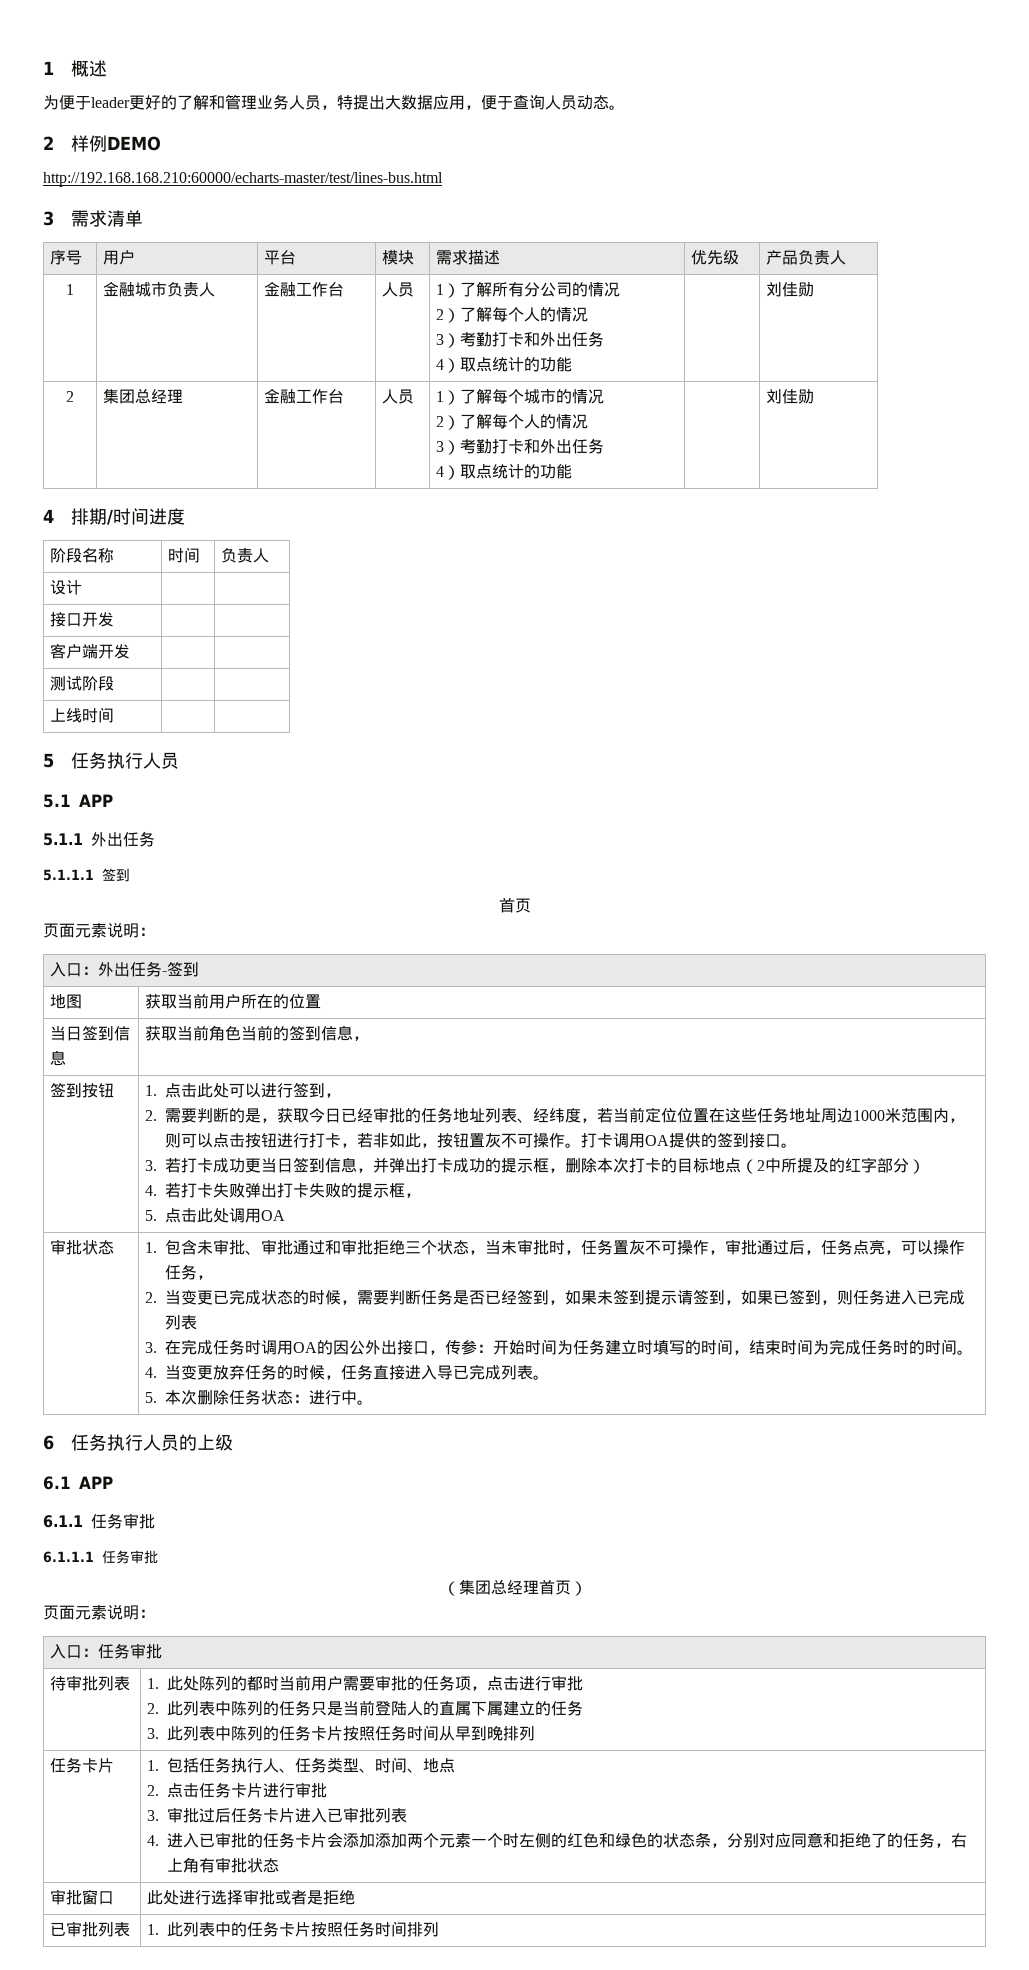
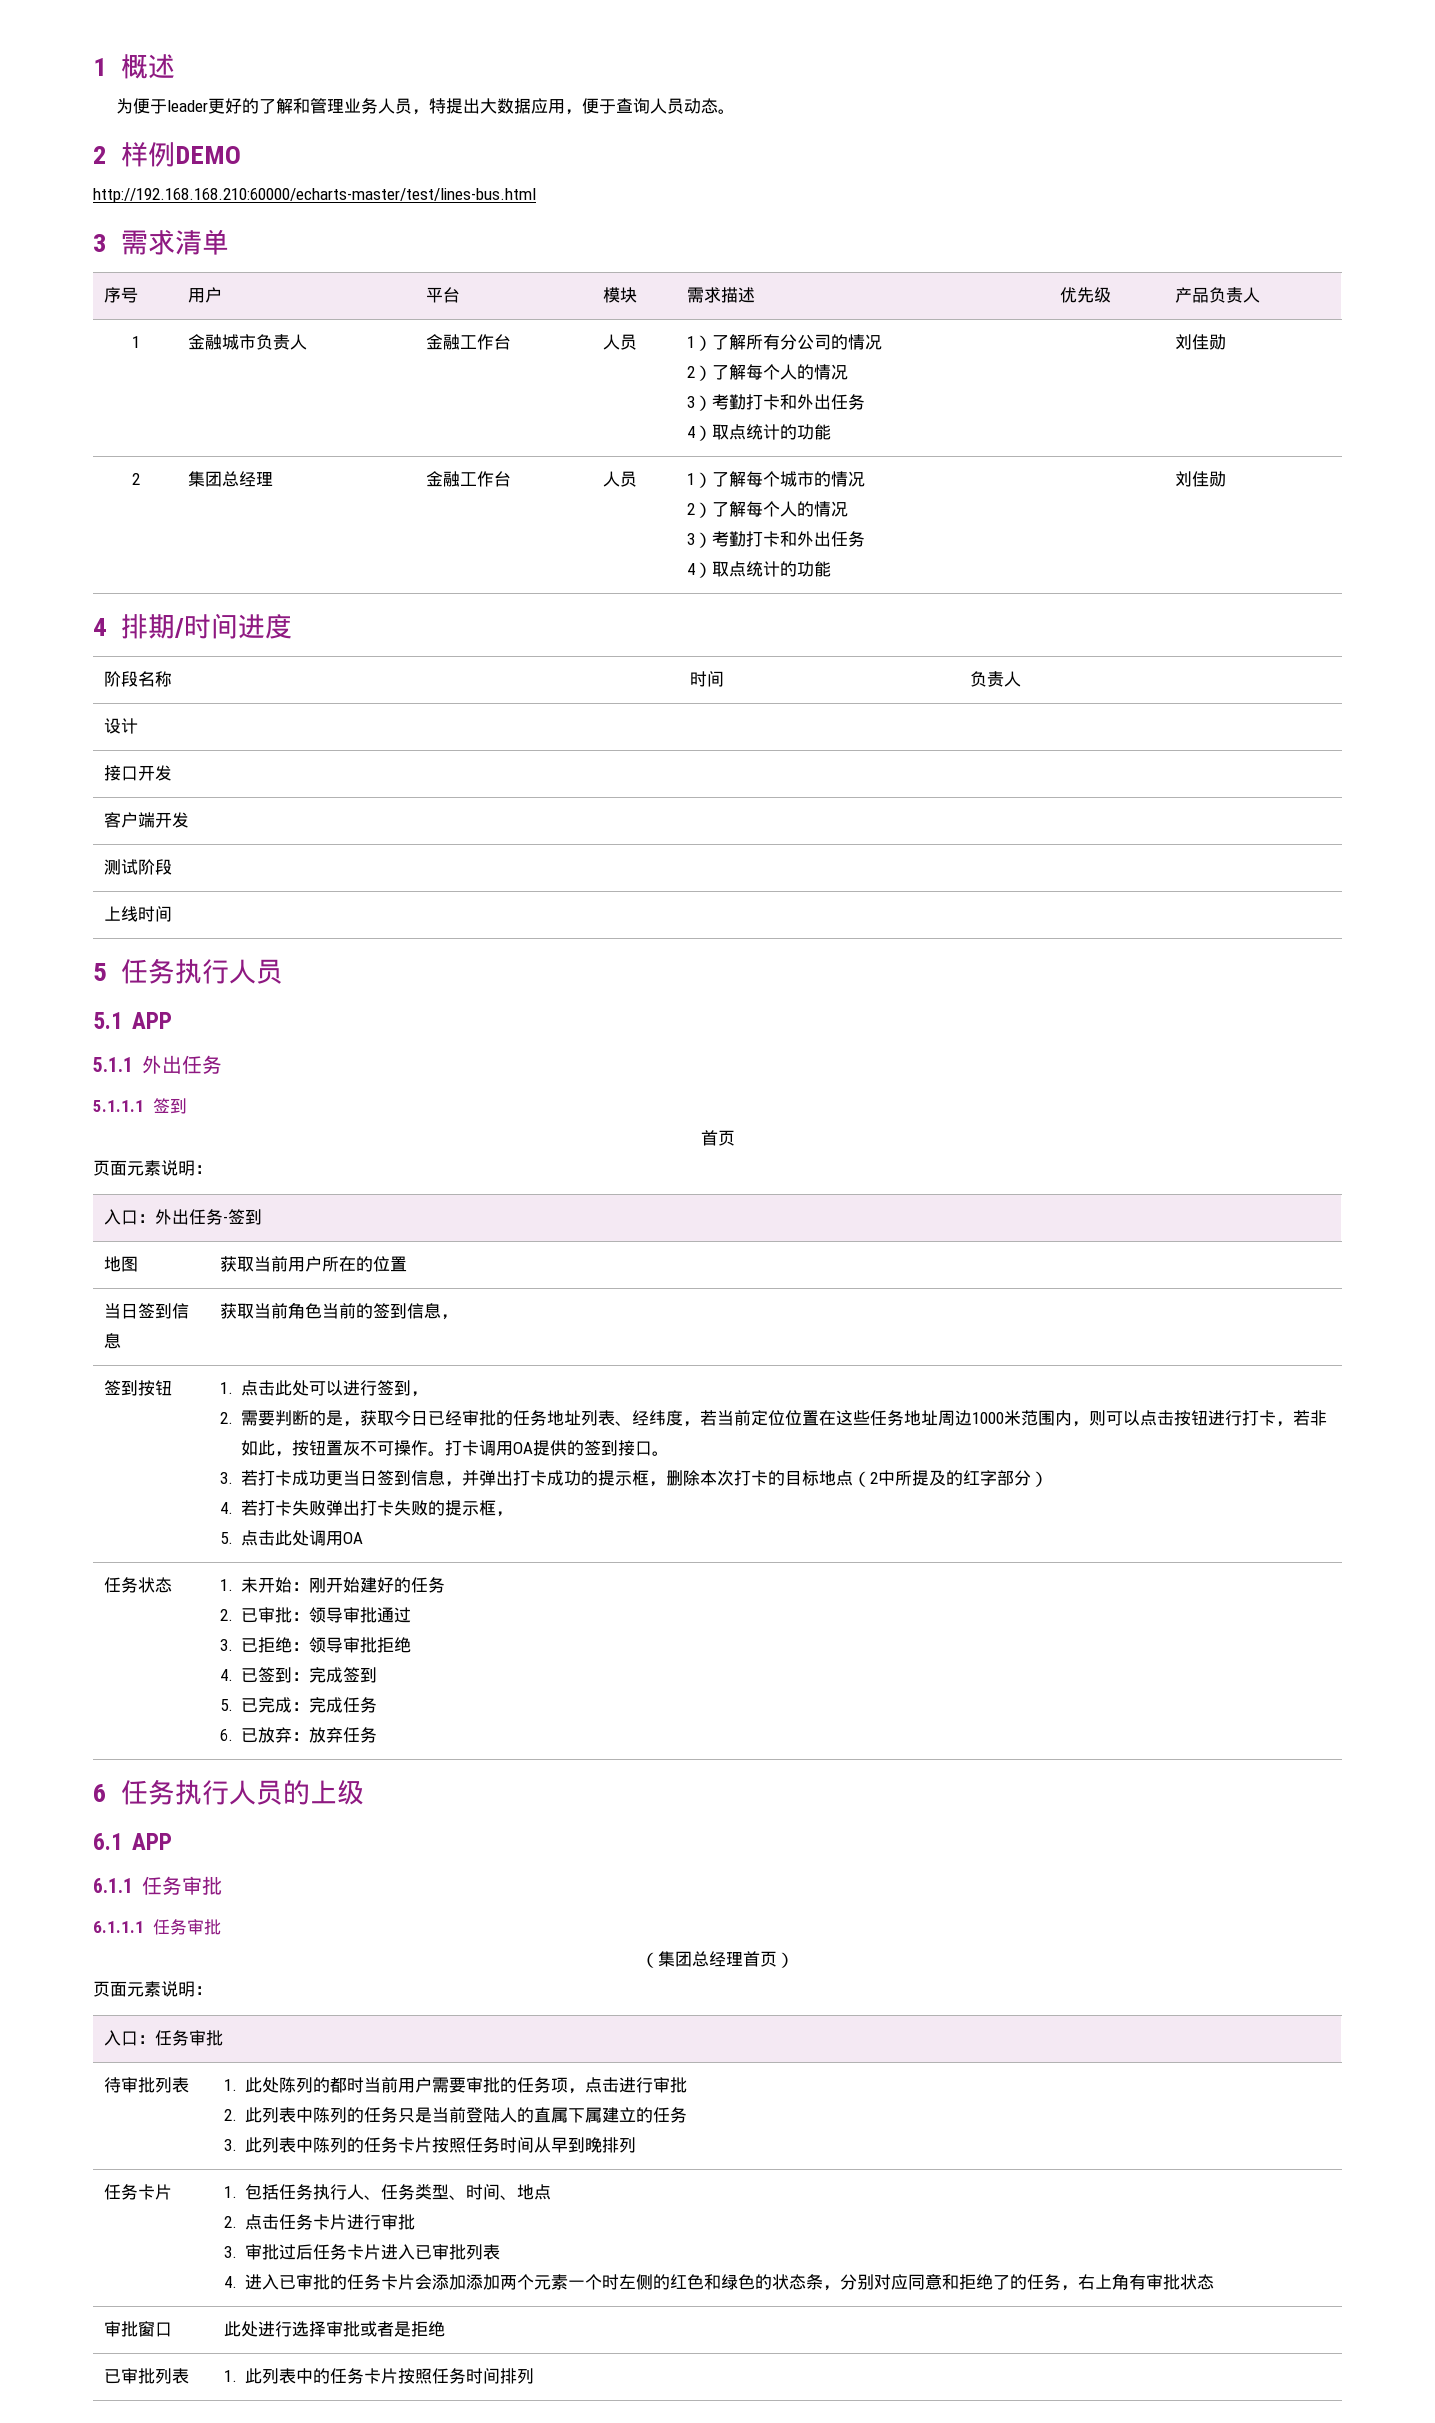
[50,1239,83,1255] 审批 -> [103,1577,138,1593] 任务
[165,1239,966,1255] [165,1264,214,1280] [145,1289,966,1305] [165,1315,198,1330] [145,1339,974,1355] [145,1364,550,1380] [145,1389,374,1405] 包含未审批、审批通过和审批拒绝三个状态，当未审批时，任务置灰不可操作，审批通过后，任务点亮，可以操作任务， // 2.当变更已完成状态的时候，需要判断任务是否已经签到，如果未签到提示请签到，如果已签到，则任务进入已完成列表 // 3.在完成任务时调用OA的因公外出接口，传参：开始时间为任务建立时填写的时间，结束时间为完成任务时的时间。 // 4.当变更放弃任务的时候，任务直接进入导已完成列表。 // 5.本次删除任务状态：进行中。 -> [241,1577,446,1593] [219,1607,412,1623] [219,1637,412,1653] [219,1667,378,1683] [219,1697,378,1713] [219,1727,378,1743] 未开始：刚开始建好的任务 // 2.已审批：领导审批通过 // 3.已拒绝：领导审批拒绝 // 4.已签到：完成签到 // 5.已完成：完成任务 // 6.已放弃：放弃任务

